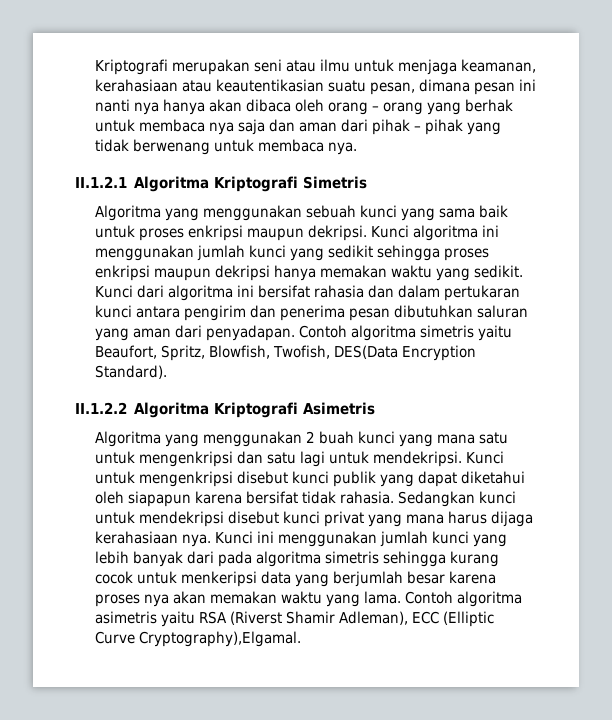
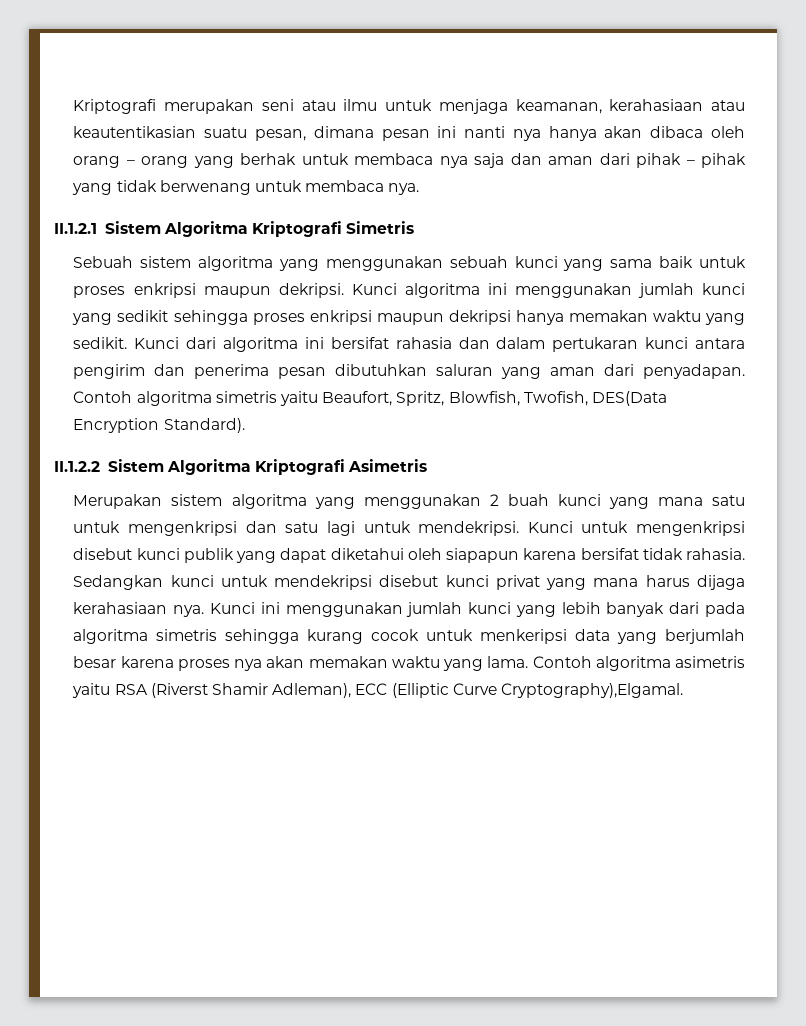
(127, 182) none -> [104,221,161,234] Sistem
[95,205,162,221] Algoritma -> [73,256,274,271] Sebuah sistem algoritma
(127, 408) none -> [107,459,164,472] Sistem
[95,431,162,447] Algoritma -> [73,494,307,509] Merupakan sistem algoritma

